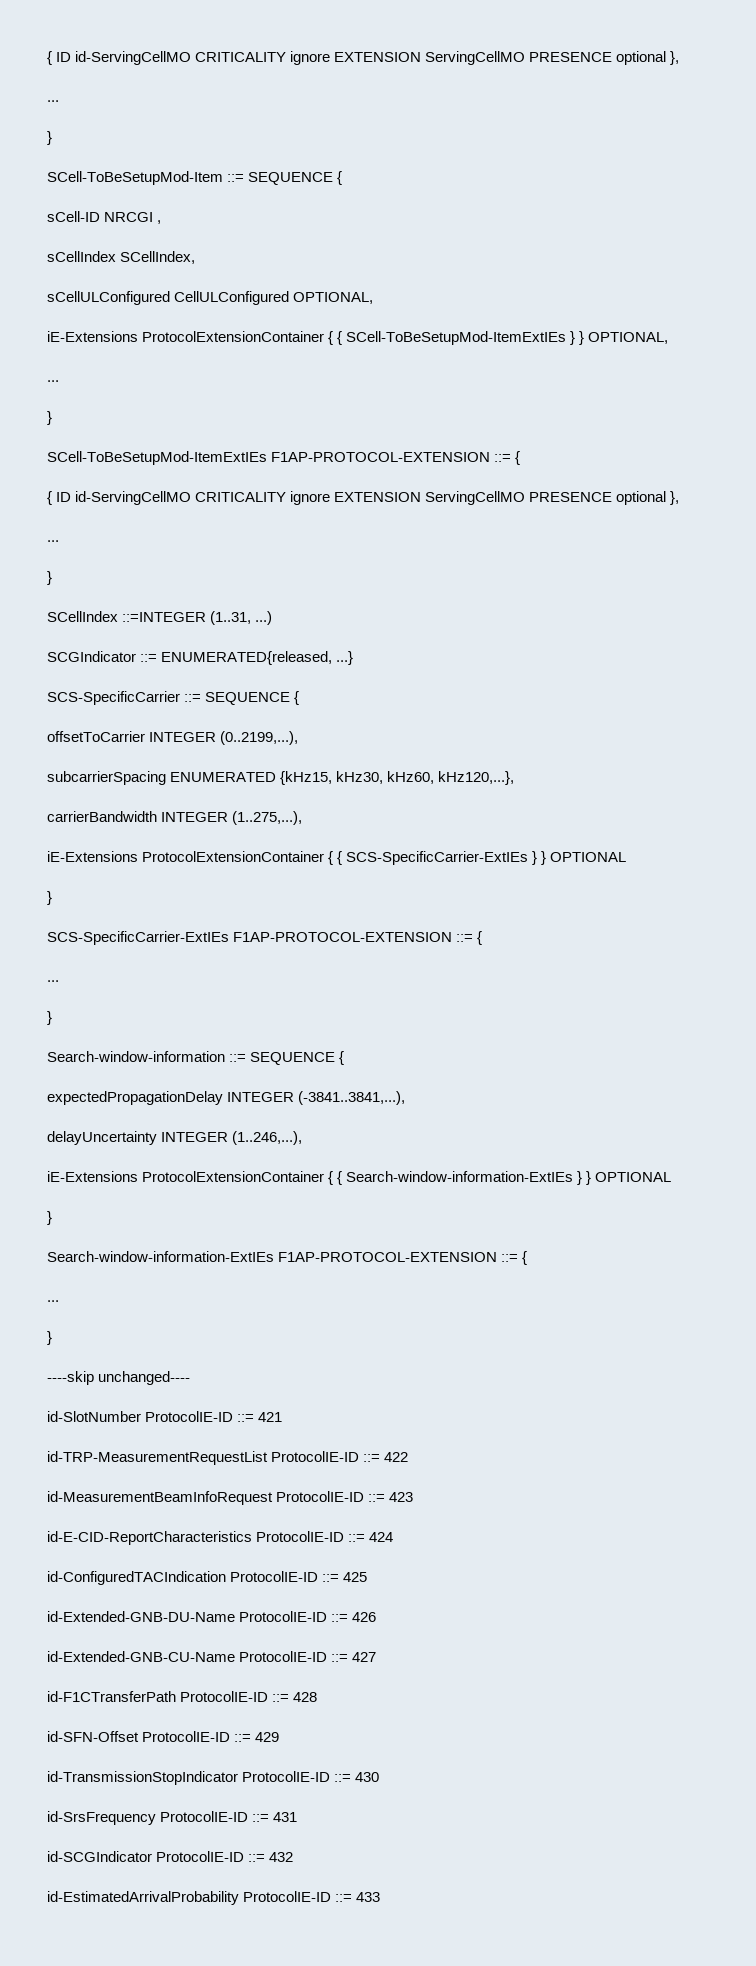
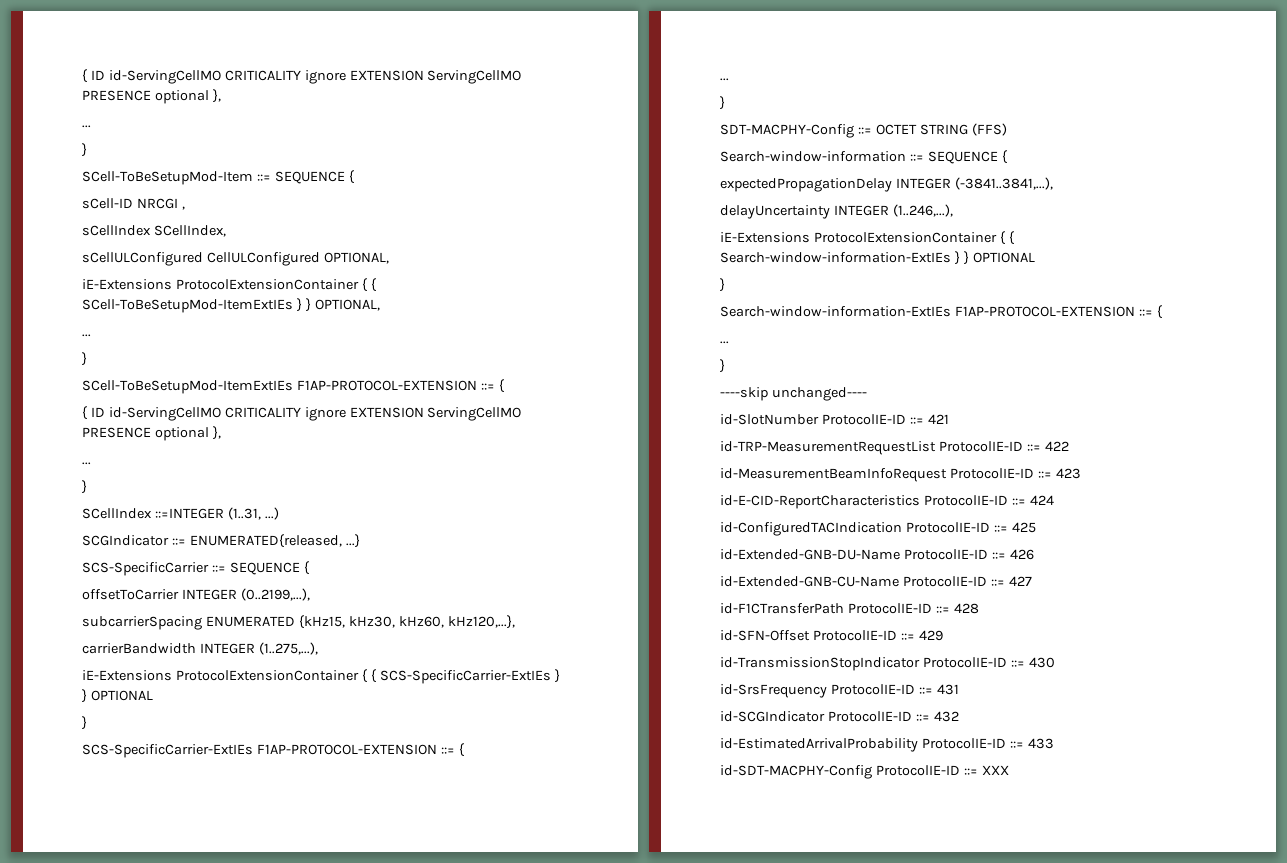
(52, 1018) none -> [720,123,1007,138] // SDT-MACPHY-Config ::= OCTET STRING (FFS)
(381, 1897) none -> [720,765,1009,779] // id-SDT-MACPHY-Config ProtocolIE-ID ::= XXX

